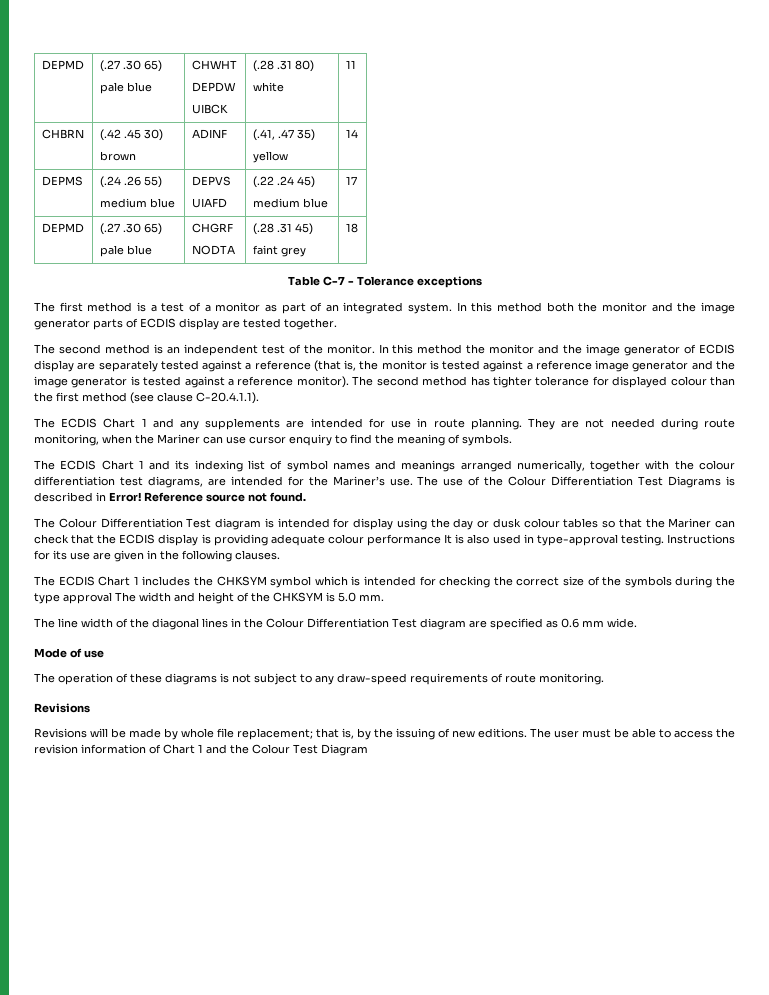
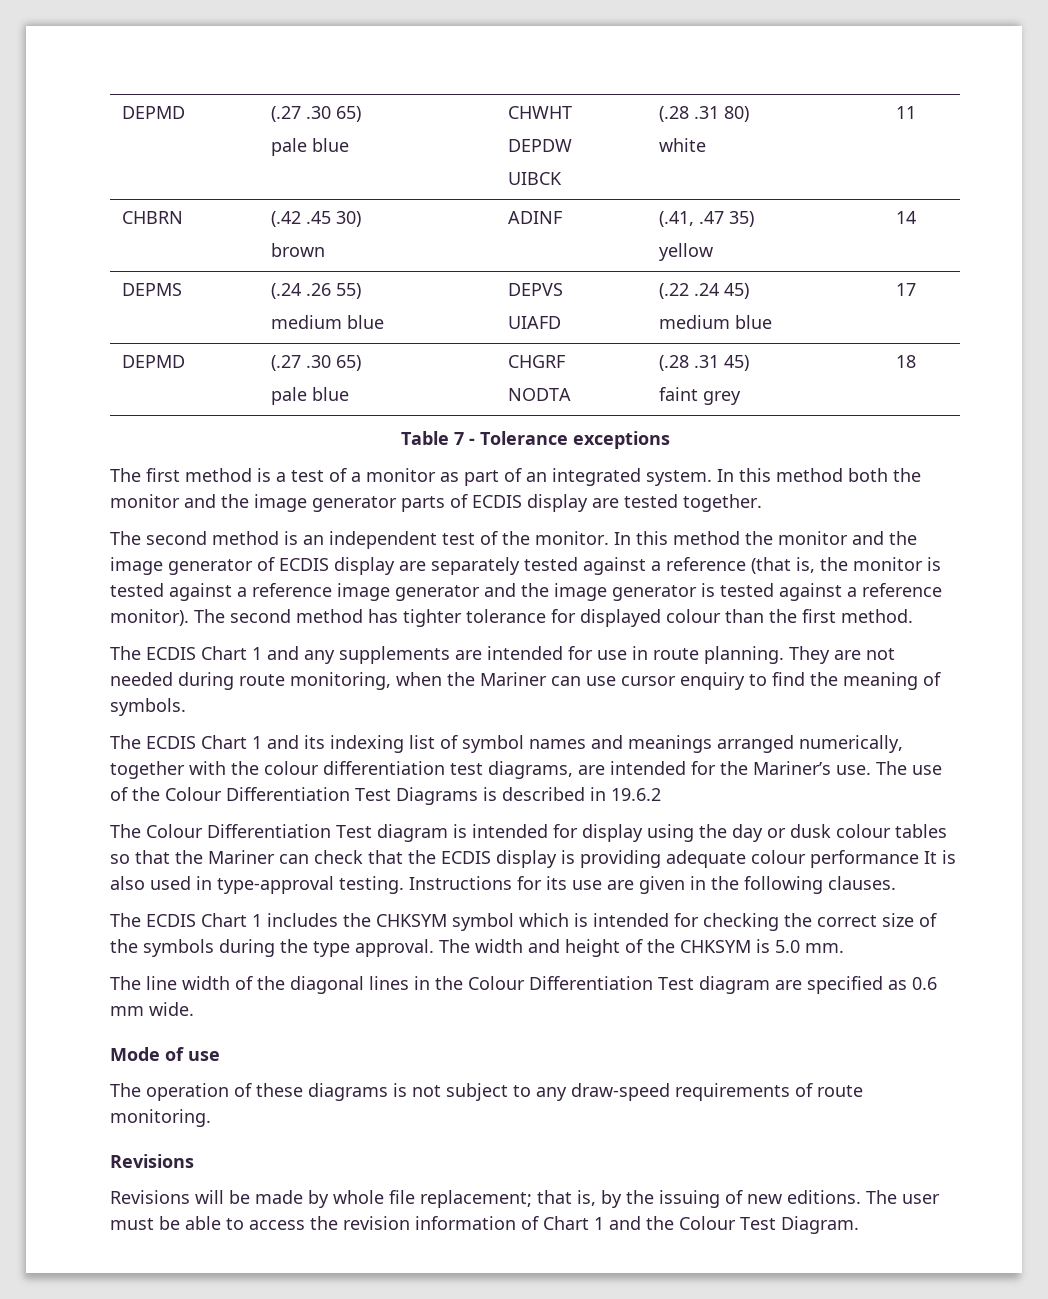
[322,276,345,286] C-7 -> [454,432,464,445] 7
[82,392,259,404] method (see clause C-20.4.1.1). -> [841,609,913,623] method.
[109,492,306,502] Error! Reference source not found. -> [611,788,661,801] 19.6.2
[63,592,112,604] approval -> [355,939,434,957] approval.
[321,744,368,756] Diagram -> [781,1216,859,1234] Diagram.

